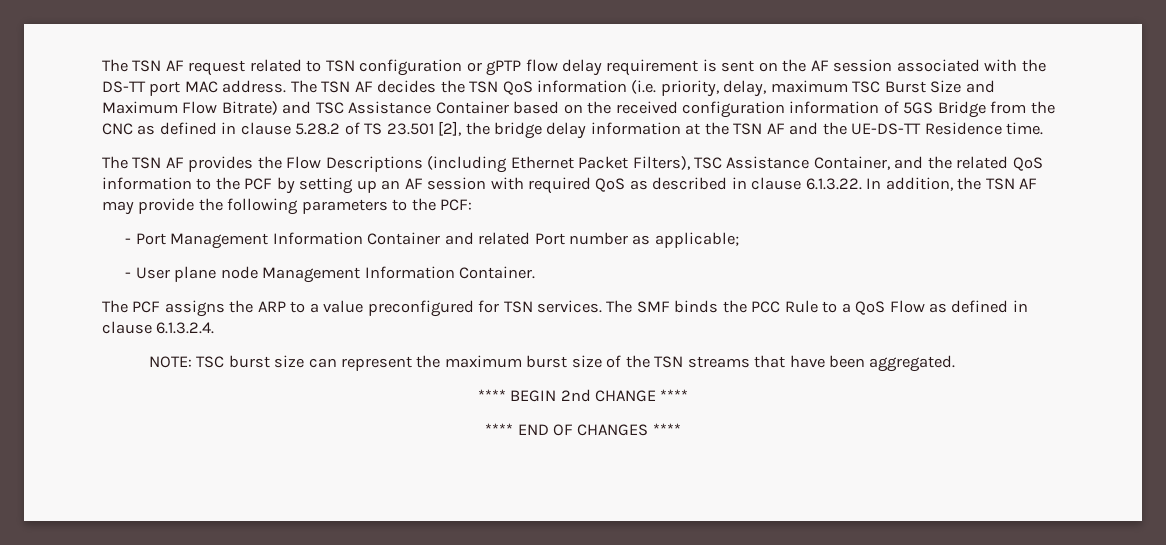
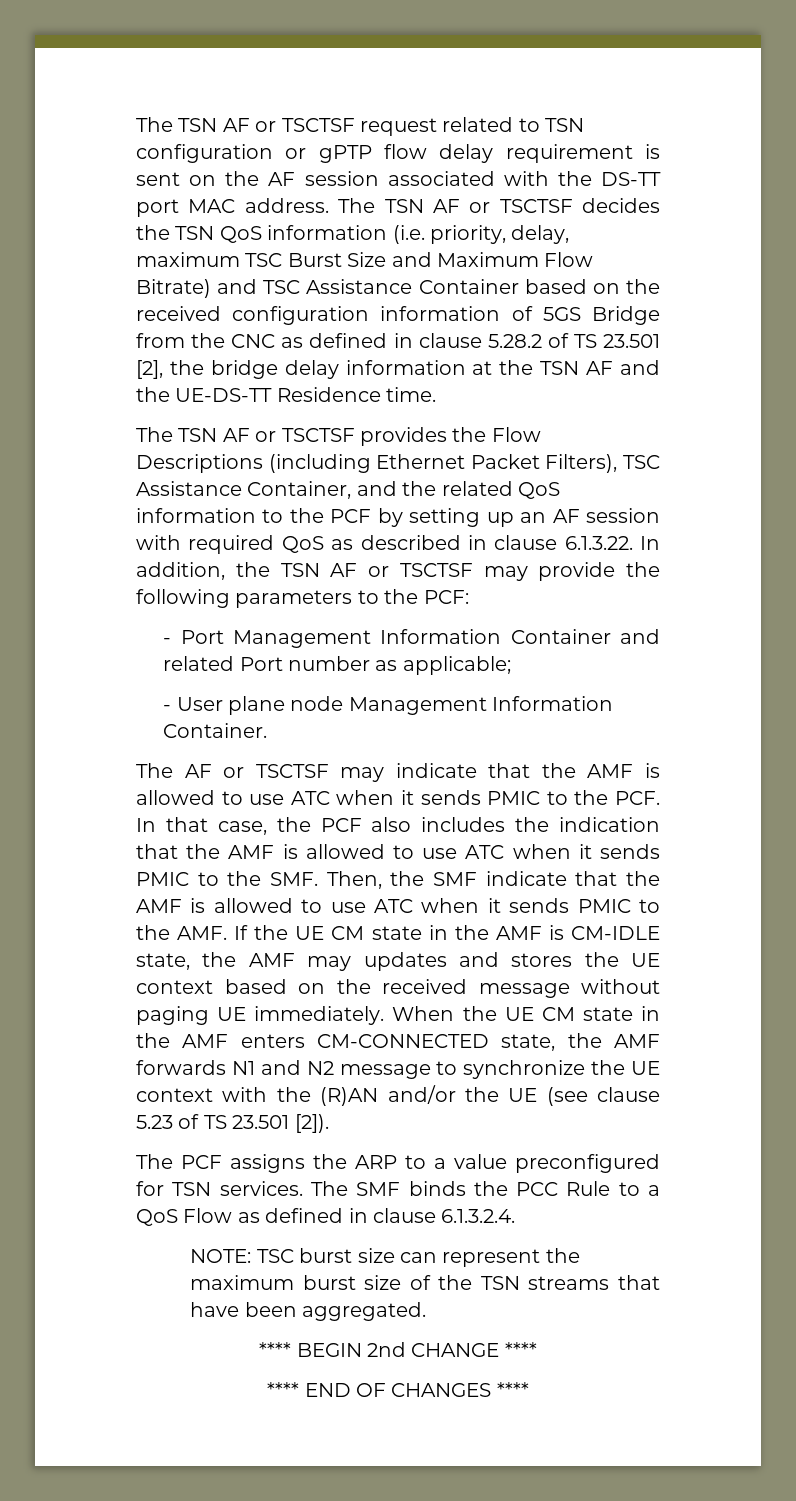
[102,59,184,72] The TSN AF -> [136,117,355,132] The TSN AF or TSCTSF
(373, 86) none -> [469,199,573,213] or TSCTSF
(184, 162) none -> [255,428,355,442] or TSCTSF
(1038, 183) none -> [368,563,473,577] or TSCTSF
(536, 272) none -> [136,763,660,782] [136,790,661,805] [136,817,660,835] [136,844,660,859] [136,871,660,889] [136,898,660,913] [136,925,661,940] [136,952,660,971] [136,979,660,998] [136,1006,660,1025] [136,1033,660,1051] [136,1060,660,1079] [136,1085,660,1106] [136,1114,329,1133] // The AF or TSCTSF may indicate that the AMF is allowed to use ATC when it sends PMIC to the PCF. In that case, the PCF also includes the indication that the AMF is allowed to use ATC when it sends PMIC to the SMF. Then, the SMF indicate that the AMF is allowed to use ATC when it sends PMIC to the AMF. If the UE CM state in the AMF is CM-IDLE state, the AMF may updates and stores the UE context based on the received message without paging UE immediately. When the UE CM state in the AMF enters CM-CONNECTED state, the AMF forwards N1 and N2 message to synchronize the UE context with the (R)AN and/or the UE (see clause 5.23 of TS 23.501 [2]).

